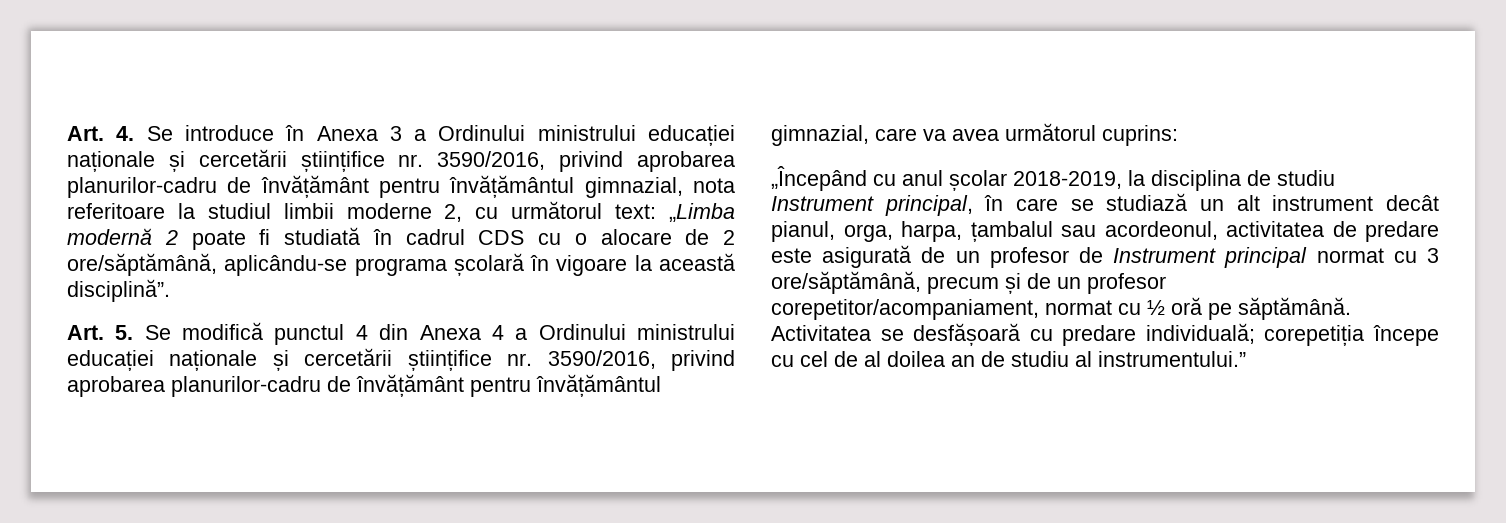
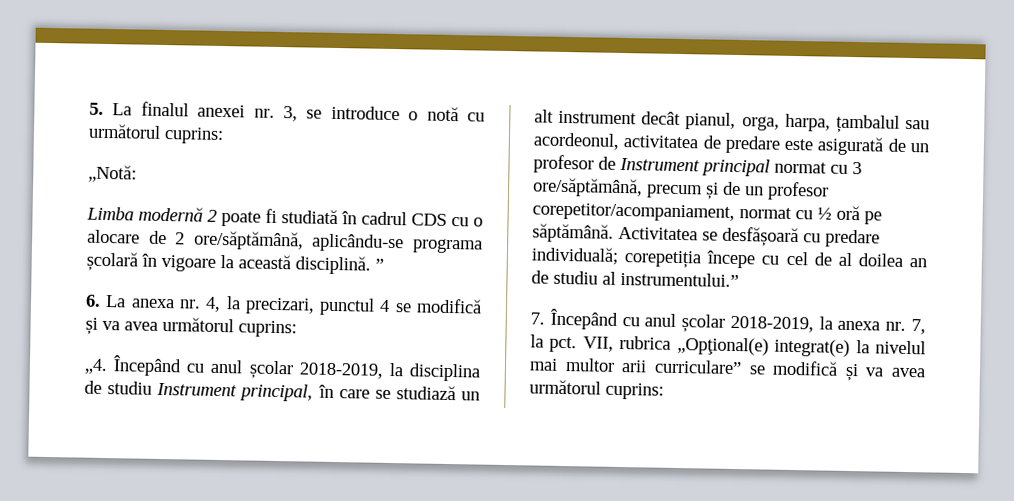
[67,125,735,146] [67,149,735,172] [67,175,735,198] [67,201,736,222] Art. 4. Se introduce în Anexa 3 a Ordinului ministrului educației naționale și cercetării științifice nr. 3590/2016, privind aprobarea planurilor-cadru de învățământ pentru învățământul gimnazial, nota referitoare la studiul limbii moderne 2, cu următorul text: „Limba -> [89,101,485,122] [88,123,224,145] [88,164,137,183] [86,206,134,221] 5. La finalul anexei nr. 3, se introduce o notă cu următorul cuprins: // „Notă: // Limba
[67,279,170,302] [67,322,736,345] [67,348,736,371] [67,374,661,397] [771,125,917,146] disciplină”. // Art. 5. Se modifică punctul 4 din Anexa 4 a Ordinului ministrului educației naționale și cercetării științifice nr. 3590/2016, privind aprobarea planurilor-cadru de învățământ pentru învățământul gimnazial, care -> [295,255,384,275] [85,294,483,316] [85,317,98,335] disciplină. ” // 6. La anexa nr. 4, la precizari, punctul 4 se modifică și
[771,166,867,191] „Începând -> [84,355,183,377] „4. Începând
(1246, 359) none -> [530,308,926,335] [530,334,926,358] [529,358,926,382] [529,379,664,400] // 7. Începând cu anul școlar 2018-2019, la anexa nr. 7, la pct. VII, rubrica „Opţional(e) integrat(e) la nivelul mai multor arii curriculare” se modifică și va avea următorul cuprins:

